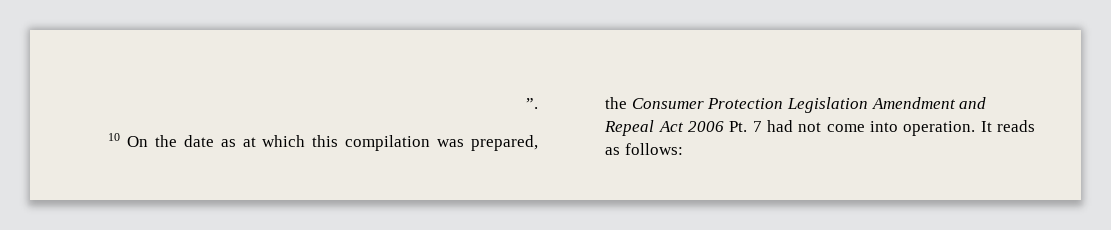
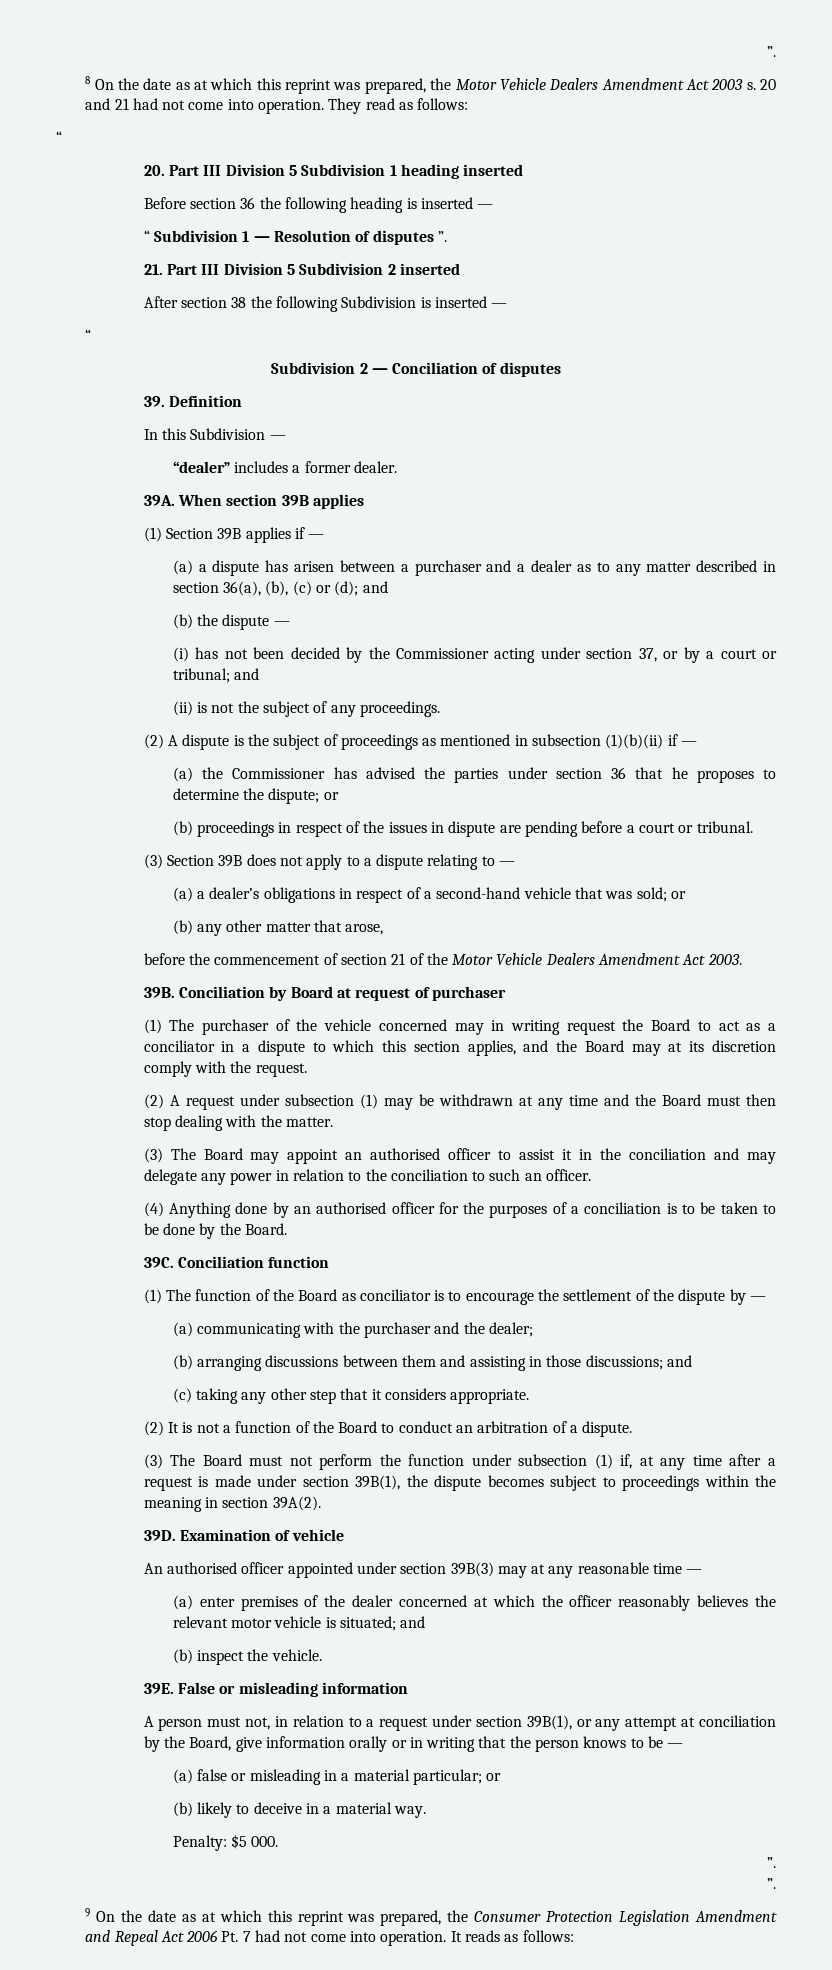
[526,98,538,109] [108,133,431,151] ”. // 10 On the date as at which this compilation -> [767,46,776,57] [85,76,776,94] [85,98,469,114] [56,131,62,143] [143,164,524,179] [143,197,494,213] [143,230,447,245] [143,263,460,275] [143,296,508,312] [85,329,92,341] [271,362,561,377] [143,395,242,407] [143,428,286,440] [172,461,398,473] [143,494,364,509] [143,527,325,543] [172,560,776,576] [172,581,388,596] [172,614,290,630] [172,647,777,663] [172,668,260,683] [172,701,441,717] [143,734,698,750] [172,767,776,783] [172,788,339,804] [172,821,753,837] [143,854,516,870] [172,887,686,903] [172,920,384,936] [143,953,742,965] [143,986,506,1001] [143,1019,776,1035] [143,1040,776,1056] [143,1061,307,1077] [143,1094,776,1110] [143,1115,333,1131] [143,1148,776,1164] [143,1169,592,1185] [143,1202,776,1218] [143,1223,287,1239] [143,1256,330,1268] [143,1289,767,1305] [172,1322,534,1338] [172,1355,693,1371] [172,1388,530,1404] [143,1421,633,1437] [143,1454,776,1470] [143,1475,777,1491] [143,1496,321,1512] [143,1529,344,1541] [143,1562,703,1578] [172,1595,776,1611] [172,1616,426,1631] [172,1649,322,1665] [143,1682,408,1697] [143,1715,776,1731] [143,1736,684,1752] [172,1769,502,1785] [172,1802,427,1818] [172,1834,279,1851] [767,1857,776,1868] [767,1878,776,1889] [85,1908,344,1926] ”. // 8 On the date as at which this reprint was prepared, the Motor Vehicle Dealers Amendment Act 2003 s. 20 and 21 had not come into operation. They read as follows: // “ // 20. Part III Division 5 Subdivision 1 heading inserted // Before section 36 the following heading is inserted — // “ Subdivision 1 — Resolution of disputes ”. // 21. Part III Division 5 Subdivision 2 inserted // After section 38 the following Subdivision is inserted — // “ // Subdivision 2 — Conciliation of disputes // 39. Definition // In this Subdivision — // “dealer” includes a former dealer. // 39A. When section 39B applies // (1) Section 39B applies if — // (a) a dispute has arisen between a purchaser and a dealer as to any matter described in section 36(a), (b), (c) or (d); and // (b) the dispute — // (i) has not been decided by the Commissioner acting under section 37, or by a court or tribunal; and // (ii) is not the subject of any proceedings. // (2) A dispute is the subject of proceedings as mentioned in subsection (1)(b)(ii) if — // (a) the Commissioner has advised the parties under section 36 that he proposes to determine the dispute; or // (b) proceedings in respect of the issues in dispute are pending before a court or tribunal. // (3) Section 39B does not apply to a dispute relating to — // (a) a dealer’s obligations in respect of a second-hand vehicle that was sold; or // (b) any other matter that arose, // before the commencement of section 21 of the Motor Vehicle Dealers Amendment Act 2003. // 39B. Conciliation by Board at request of purchaser // (1) The purchaser of the vehicle concerned may in writing request the Board to act as a conciliator in a dispute to which this section applies, and the Board may at its discretion comply with the request. // (2) A request under subsection (1) may be withdrawn at any time and the Board must then stop dealing with the matter. // (3) The Board may appoint an authorised officer to assist it in the conciliation and may delegate any power in relation to the conciliation to such an officer. // (4) Anything done by an authorised officer for the purposes of a conciliation is to be taken to be done by the Board. // 39C. Conciliation function // (1) The function of the Board as conciliator is to encourage the settlement of the dispute by — // (a) communicating with the purchaser and the dealer; // (b) arranging discussions between them and assisting in those discussions; and // (c) taking any other step that it considers appropriate. // (2) It is not a function of the Board to conduct an arbitration of a dispute. // (3) The Board must not perform the function under subsection (1) if, at any time after a request is made under section 39B(1), the dispute becomes subject to proceedings within the meaning in section 39A(2). // 39D. Examination of vehicle // An authorised officer appointed under section 39B(3) may at any reasonable time — // (a) enter premises of the dealer concerned at which the officer reasonably believes the relevant motor vehicle is situated; and // (b) inspect the vehicle. // 39E. False or misleading information // A person must not, in relation to a request under section 39B(1), or any attempt at conciliation by the Board, give information orally or in writing that the person knows to be — // (a) false or misleading in a material particular; or // (b) likely to deceive in a material way. // Penalty: $5 000. // ”. // ”. // 9 On the date as at which this reprint

